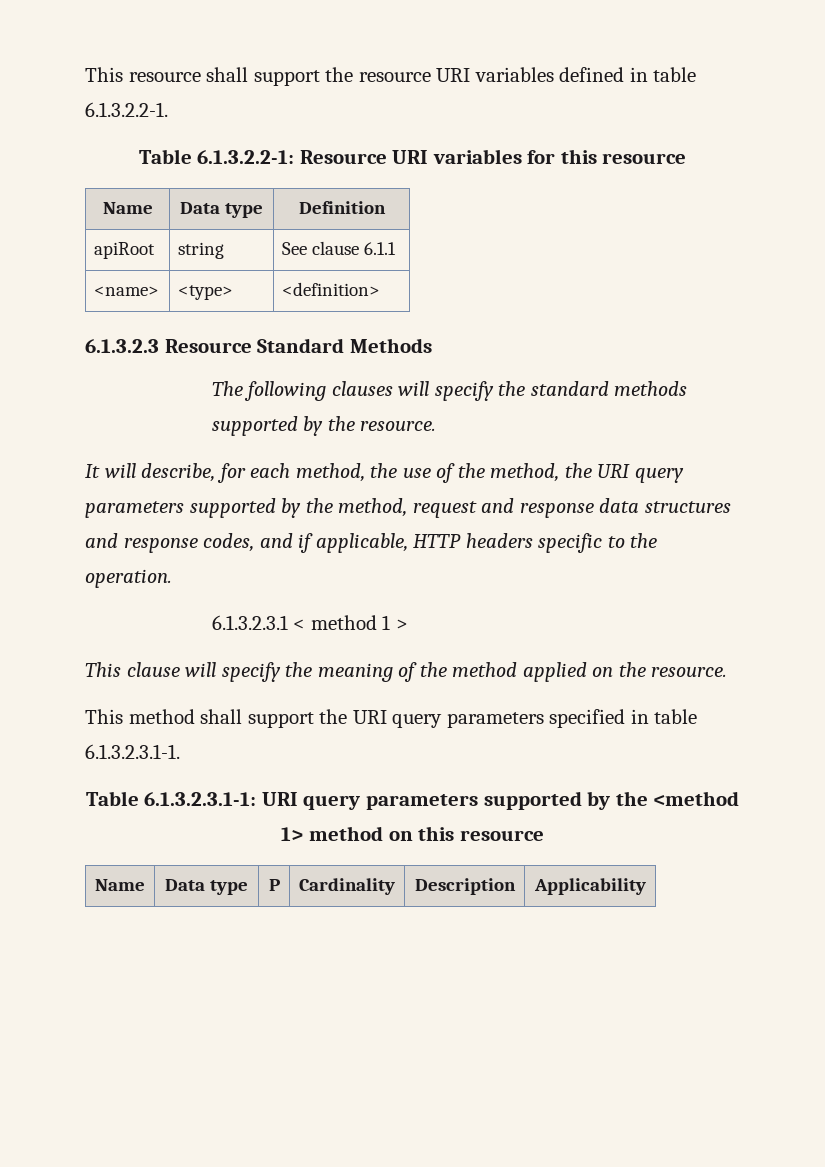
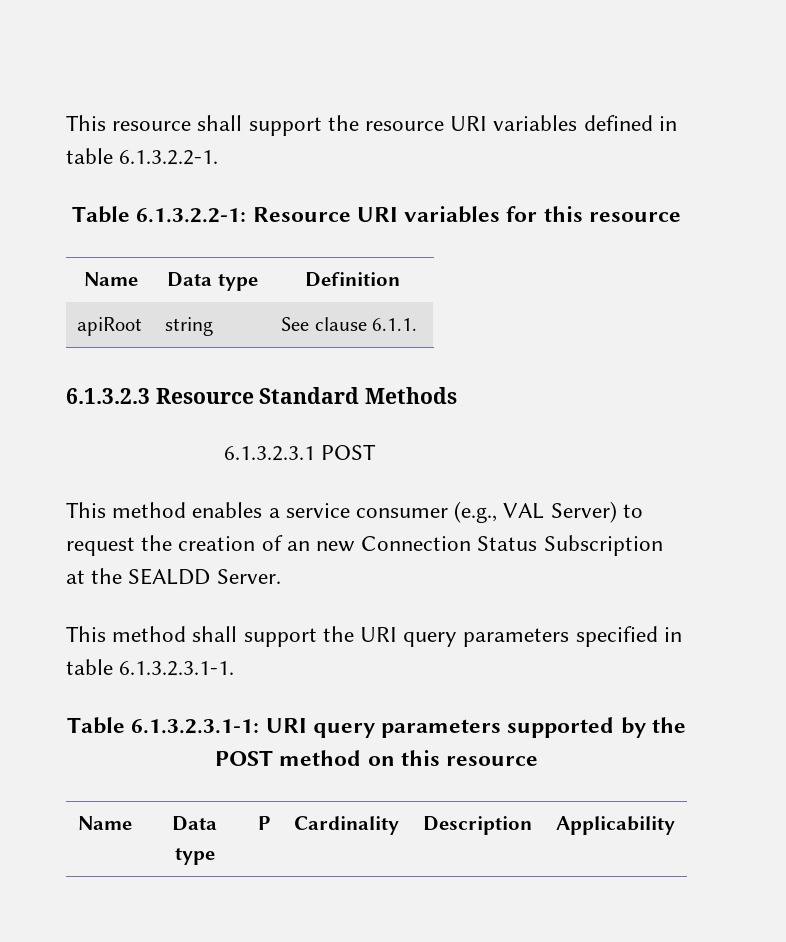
[364,242,397,255] [94,286,160,296] [178,285,234,300] [282,282,381,296] 6.1.1 // <name> | <type> | <definition> -> [372,318,418,331] 6.1.1.
[211,381,688,401] [211,416,437,436] [85,463,684,483] [85,498,731,518] [85,533,658,553] [85,569,172,588] [211,615,408,630] [85,662,728,682] The following clauses will specify the standard methods supported by the resource. // It will describe, for each method, the use of the method, the URI query parameters supported by the method, request and response data structures and response codes, and if applicable, HTTP headers specific to the operation. // 6.1.3.2.3.1 < method 1 > // This clause will specify the meaning of the method applied on the resource. -> [223,444,376,461] [66,501,643,523] [66,535,663,556] [66,568,281,585] 6.1.3.2.3.1 POST // This method enables a service consumer (e.g., VAL Server) to request the creation of an new Connection Status Subscription at the SEALDD Server.
[653,791,740,806] [281,827,304,841] <method 1> -> [215,750,274,766] POST

